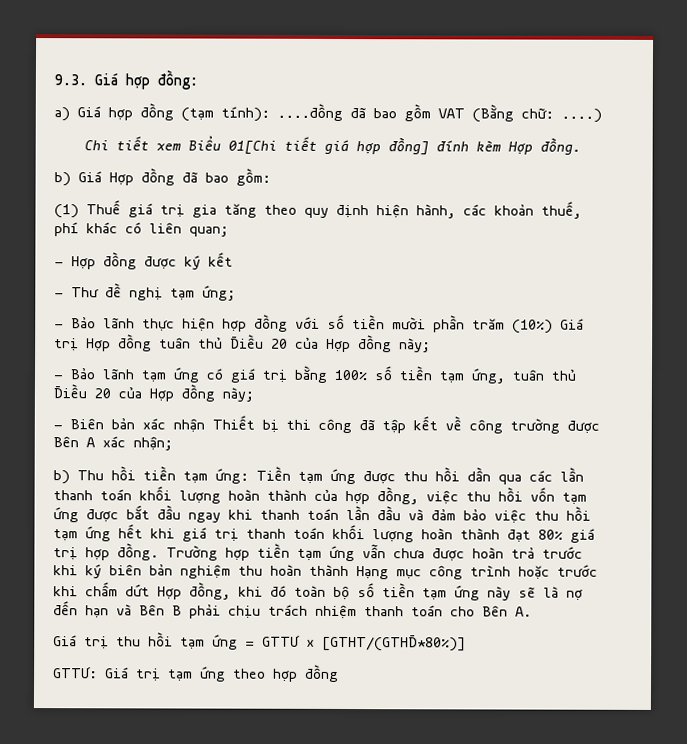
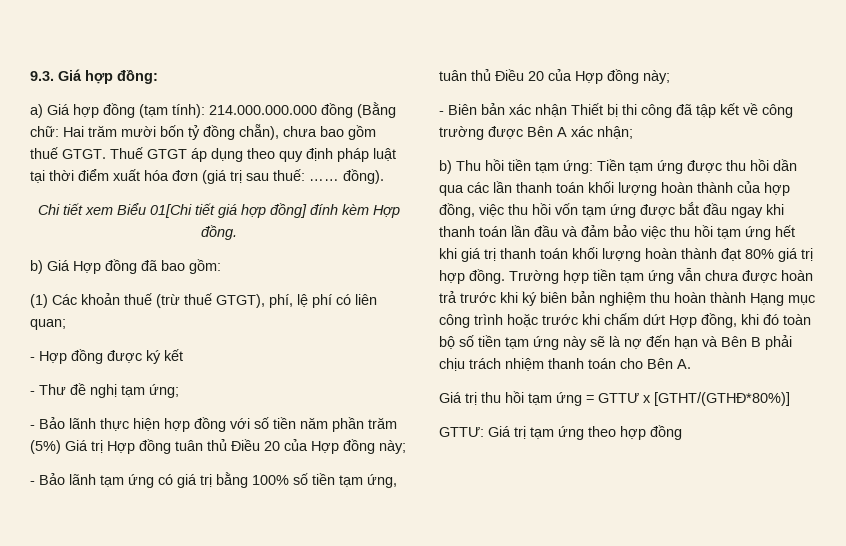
[277,103,602,123] ....đồng đã bao gồm VAT (Bằng chữ: ....) -> [209,102,396,118] [30,124,376,140] [30,147,396,162] [30,169,384,184] 214.000.000.000 đồng (Bằng chữ: Hai trăm mười bốn tỷ đồng chẵn), chưa bao gồm thuế GTGT. Thuế GTGT áp dụng theo quy định pháp luật tại thời điểm xuất hóa đơn (giá trị sau thuế: …… đồng).
[86,200,582,219] [54,222,118,237] Thuế giá trị gia tăng theo quy định hiện hành, các khoản thuế, phí khác -> [52,293,332,308] Các khoản thuế (trừ thuế GTGT), phí, lệ phí
[392,317,426,330] mười -> [300,417,328,429] năm
[512,319,553,334] (10%) -> [30,440,61,454] (5%)

